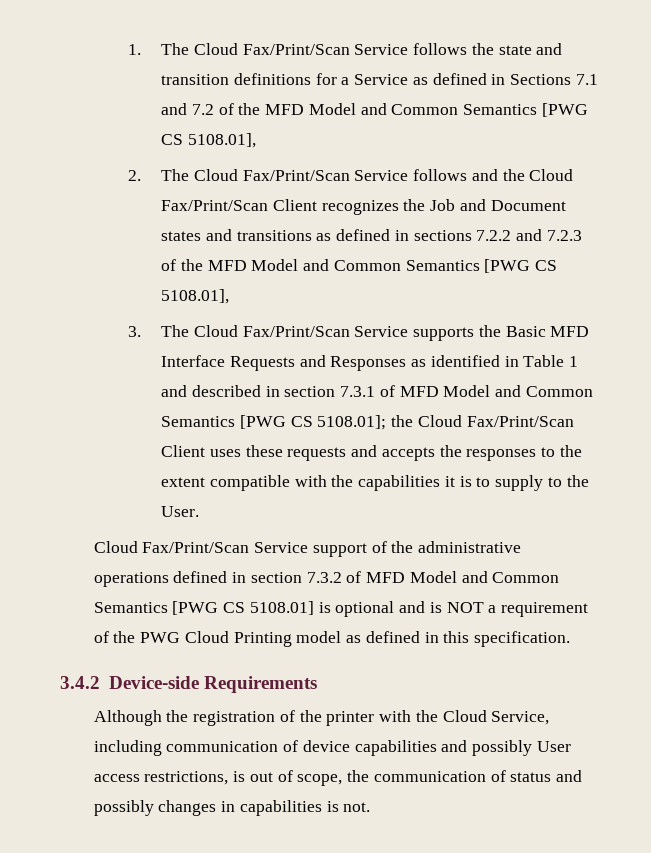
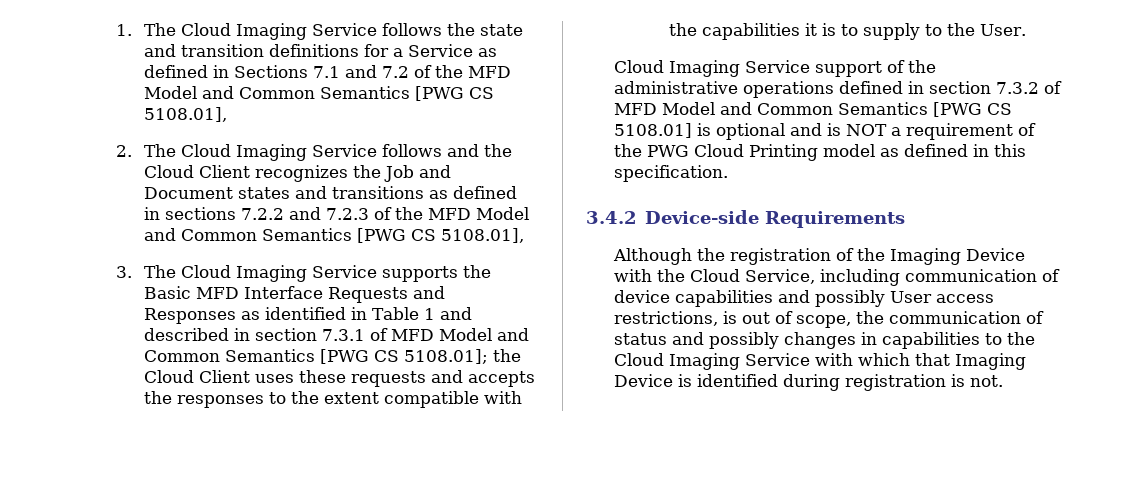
[242,44,350,55] Fax/Print/Scan -> [236,23,308,40] Imaging
[242,170,350,181] Fax/Print/Scan -> [236,144,308,161] Imaging
[161,200,269,211] Fax/Print/Scan -> (195, 171) none
[242,326,350,337] Fax/Print/Scan -> [236,265,308,282] Imaging
[466,416,574,427] Fax/Print/Scan -> (195, 376) none
[142,542,250,553] Fax/Print/Scan -> [668,60,740,77] Imaging
[326,711,375,726] printer -> [889,248,1025,265] Imaging Device
(322, 808) none -> [984,332,1035,345] [613,353,1026,370] [613,374,946,391] to the Cloud Imaging Service with which that Imaging Device is identified during registration

